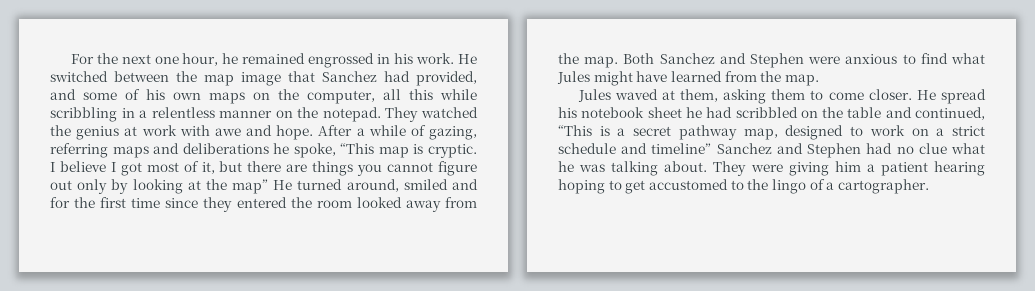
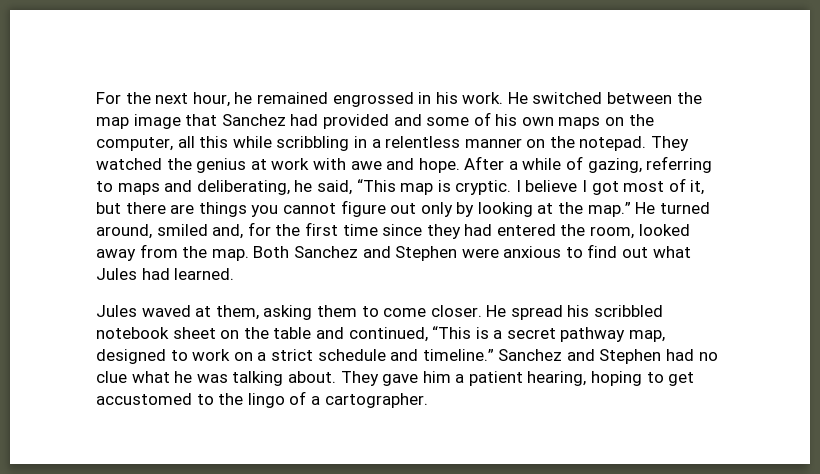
[154,56,179,64] one -> (189, 98) none
[416,71,477,86] provided, -> [322,114,389,129] provided
(108, 150) none -> [96,181,113,192] to
[182,143,336,158] deliberations he spoke, -> [196,180,352,195] deliberating, he said,
[232,179,269,194] map” -> [587,202,631,217] map.”
[452,179,479,190] and -> [212,224,244,239] and,
(233, 204) none -> [464,224,493,236] had
[316,200,352,208] room -> [590,226,635,239] room,
(948, 58) none -> [622,247,649,258] out
[593,71,819,86] might have learned from the map. -> [141,268,235,280] had learned.
(577, 112) none -> [594,305,664,317] scribbled
[685,107,798,118] he had scribbled -> (216, 333) none
[651,143,712,154] timeline” -> [422,349,494,361] timeline.”
[750,162,829,176] were giving -> [382,374,419,386] gave
[934,161,985,176] hearing -> [527,371,587,386] hearing,

